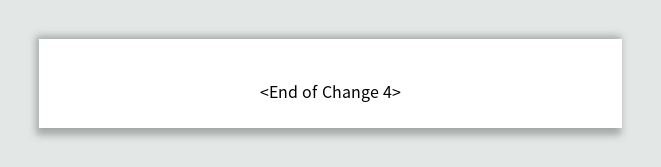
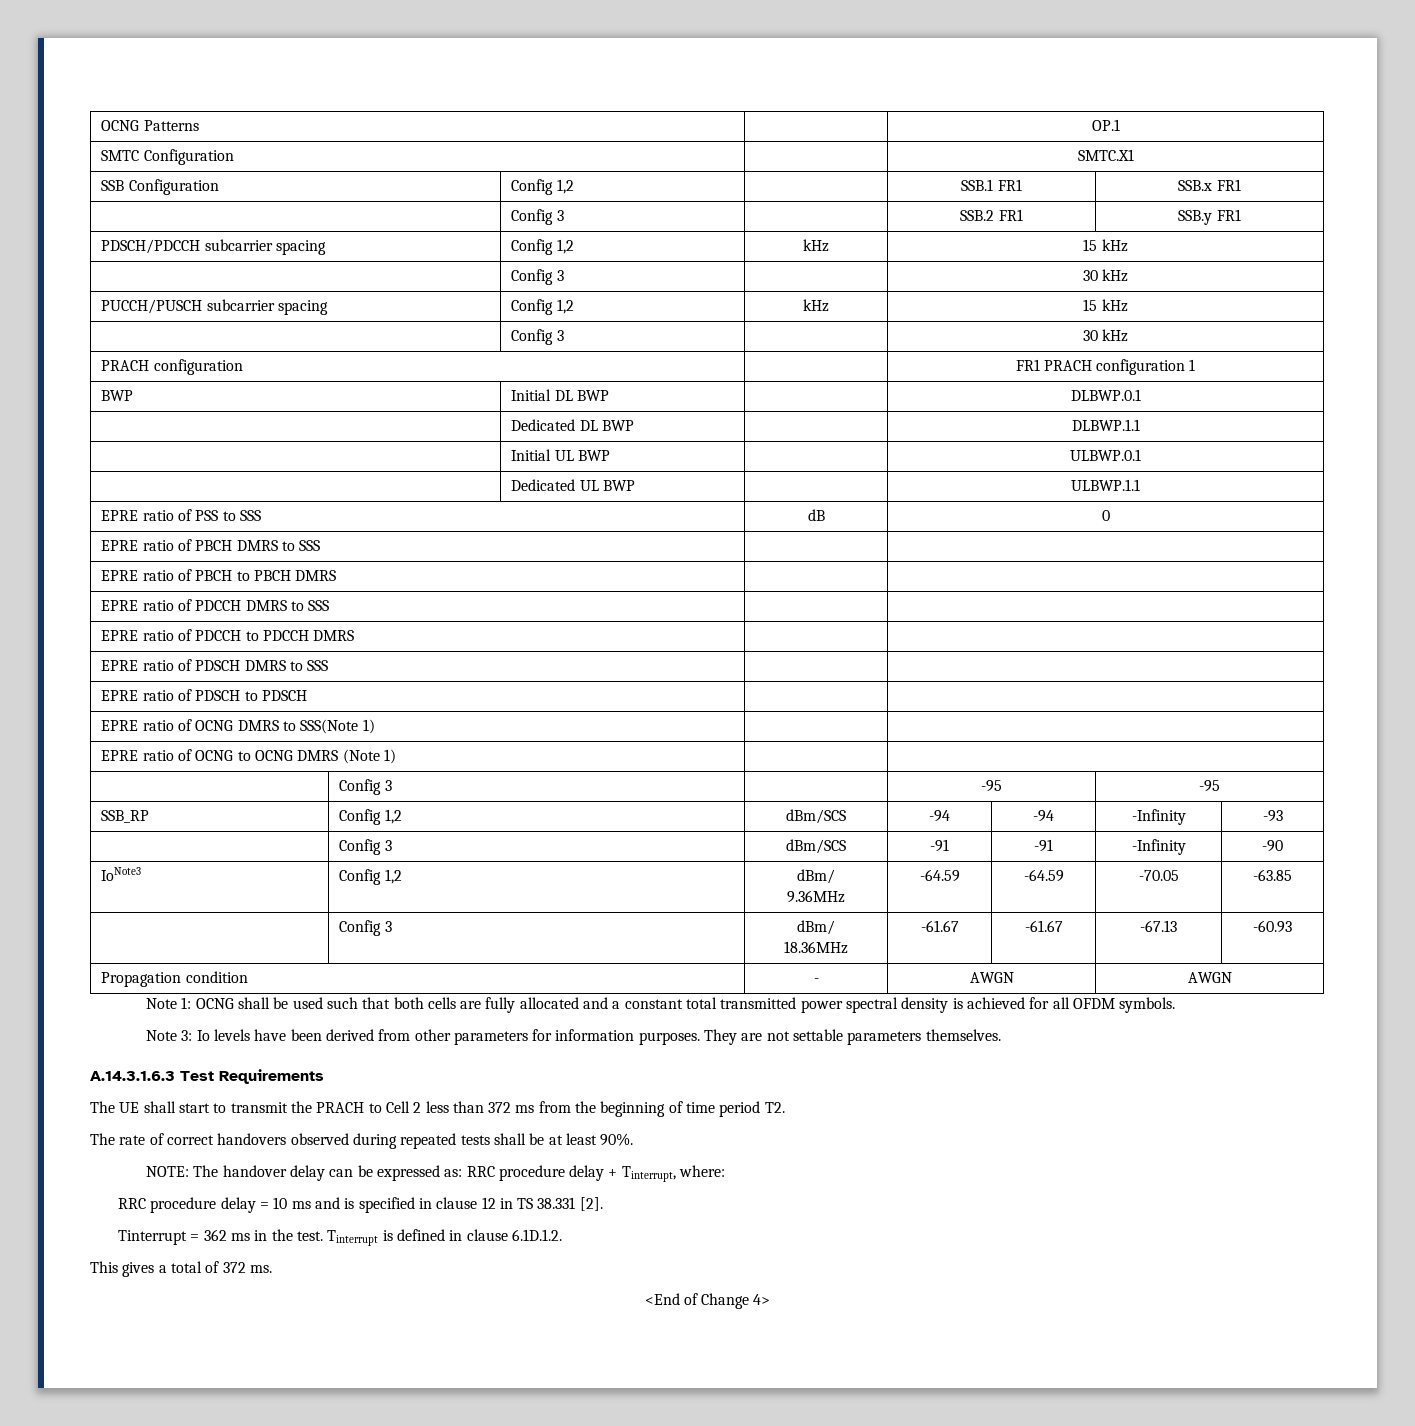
(260, 91) none -> [101,120,199,131] [1091,119,1120,131] [101,149,234,165] [1077,149,1134,161] [101,179,219,195] [511,179,574,195] [961,179,1022,191] [1178,179,1241,191] [511,209,564,225] [960,209,1023,221] [1178,209,1241,225] [101,239,327,255] [511,239,574,255] [803,239,829,252] [1083,239,1128,252] [511,269,564,285] [1082,269,1129,282] [101,299,329,315] [511,299,574,315] [803,299,829,312] [1083,299,1128,312] [511,329,564,345] [1082,329,1129,342] [101,359,243,375] [1015,359,1196,375] [101,390,134,401] [511,389,610,401] [1070,389,1141,401] [511,419,635,431] [1071,419,1140,431] [511,449,611,461] [1070,449,1141,461] [511,479,636,491] [1071,479,1140,491] [101,509,262,521] [807,509,825,521] [1101,510,1110,521] [101,539,321,551] [101,569,337,581] [101,599,330,611] [101,629,355,641] [101,659,329,671] [101,689,308,701] [101,719,375,734] [101,749,396,764] [339,779,392,795] [981,780,1002,792] [1199,780,1220,792] [101,810,150,823] [339,809,402,825] [786,809,846,824] [929,810,950,822] [1033,810,1054,822] [1131,809,1186,825] [1262,810,1283,822] [339,839,392,855] [786,839,846,854] [930,839,949,852] [1034,839,1053,852] [1131,839,1186,855] [1262,840,1283,852] [101,867,142,881] [339,869,402,885] [797,869,835,884] [787,890,845,903] [919,869,960,882] [1023,869,1064,882] [1138,870,1179,881] [1253,869,1292,881] [339,920,392,936] [797,920,835,935] [784,941,848,954] [920,920,959,932] [1024,920,1063,932] [1140,920,1177,932] [1253,920,1292,933] [101,971,248,987] [813,978,819,983] [969,972,1014,983] [1187,972,1232,983] [145,997,1176,1013] [145,1029,1001,1045] [90,1069,324,1084] [90,1101,785,1117] [90,1133,634,1149] [145,1165,726,1182] [117,1197,603,1213] [117,1229,562,1246] [90,1261,272,1277] OCNG Patterns | | OP.1 // SMTC Configuration | | SMTC.X1 // SSB Configuration | Config 1,2 | | SSB.1 FR1 | SSB.x FR1 // | Config 3 | | SSB.2 FR1 | SSB.y FR1 // PDSCH/PDCCH subcarrier spacing | Config 1,2 | kHz | 15 kHz // | Config 3 | | 30 kHz // PUCCH/PUSCH subcarrier spacing | Config 1,2 | kHz | 15 kHz // | Config 3 | | 30 kHz // PRACH configuration | | FR1 PRACH configuration 1 // BWP | Initial DL BWP | | DLBWP.0.1 // | Dedicated DL BWP | | DLBWP.1.1 // | Initial UL BWP | | ULBWP.0.1 // | Dedicated UL BWP | | ULBWP.1.1 // EPRE ratio of PSS to SSS | dB | 0 // EPRE ratio of PBCH DMRS to SSS | | // EPRE ratio of PBCH to PBCH DMRS | | // EPRE ratio of PDCCH DMRS to SSS | | // EPRE ratio of PDCCH to PDCCH DMRS | | // EPRE ratio of PDSCH DMRS to SSS | | // EPRE ratio of PDSCH to PDSCH | | // EPRE ratio of OCNG DMRS to SSS(Note 1) | | // EPRE ratio of OCNG to OCNG DMRS (Note 1) | | // | Config 3 | | -95 | -95 // SSB_RP | Config 1,2 | dBm/SCS | -94 | -94 | -Infinity | -93 // | Config 3 | dBm/SCS | -91 | -91 | -Infinity | -90 // IoNote3 | Config 1,2 | dBm/ // 9.36MHz | -64.59 | -64.59 | -70.05 | -63.85 // | Config 3 | dBm/ // 18.36MHz | -61.67 | -61.67 | -67.13 | -60.93 // Propagation condition | - | AWGN | AWGN // Note 1: OCNG shall be used such that both cells are fully allocated and a constant total transmitted power spectral density is achieved for all OFDM symbols. // Note 3: Io levels have been derived from other parameters for information purposes. They are not settable parameters themselves. // A.14.3.1.6.3 Test Requirements // The UE shall start to transmit the PRACH to Cell 2 less than 372 ms from the beginning of time period T2. // The rate of correct handovers observed during repeated tests shall be at least 90%. // NOTE: The handover delay can be expressed as: RRC procedure delay + Tinterrupt, where: // RRC procedure delay = 10 ms and is specified in clause 12 in TS 38.331 [2]. // Tinterrupt = 362 ms in the test. Tinterrupt is defined in clause 6.1D.1.2. // This gives a total of 372 ms. //

